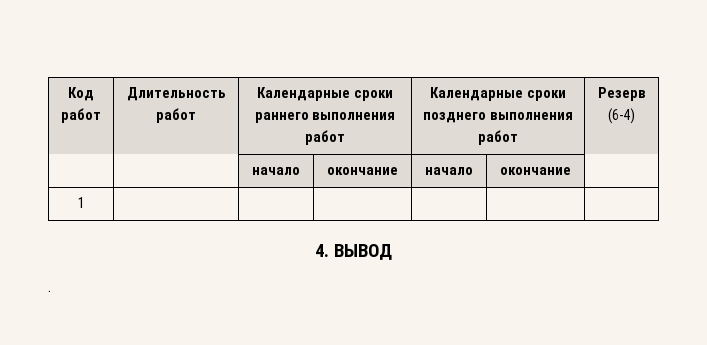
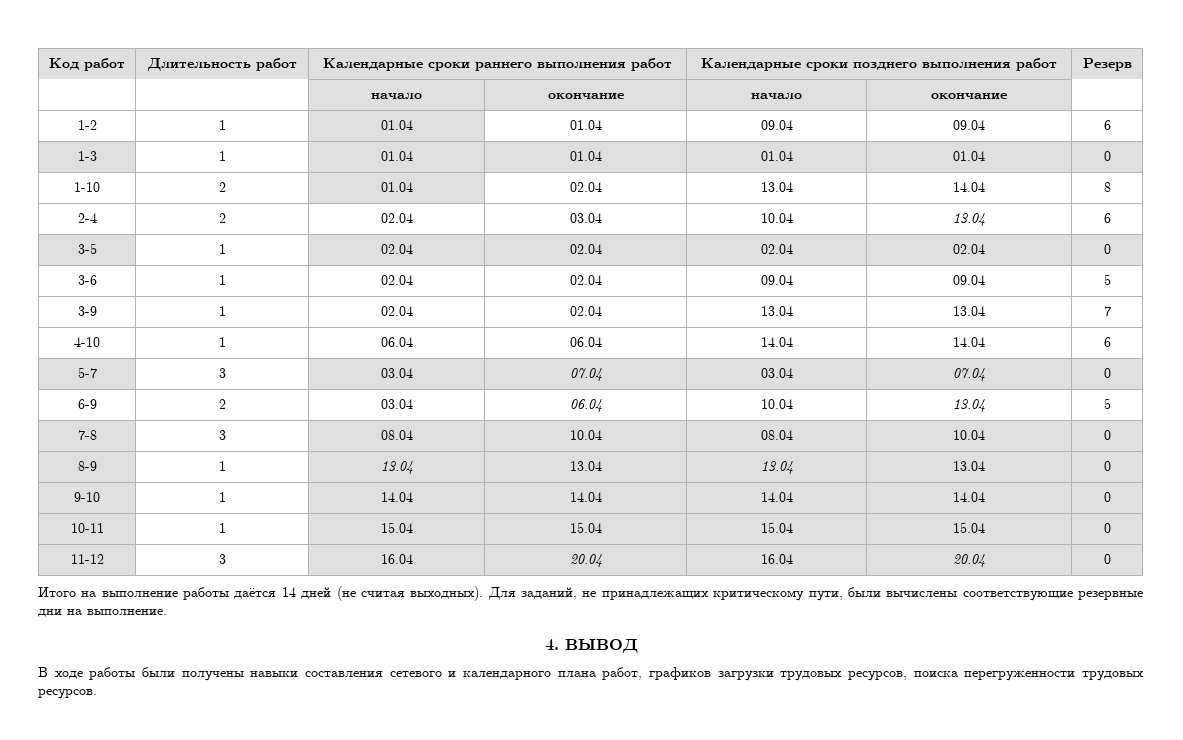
[608,108,635,124] (6-4) -> (1132, 64) none
[77,197,85,208] [315,244,392,260] [48,290,51,292] 1 | | | | | | // 4. ВЫВОД // . -> [77,120,97,130] [218,120,226,130] [380,120,413,130] [569,120,602,130] [760,120,793,130] [953,120,985,130] [1103,120,1111,130] [77,151,97,161] [218,151,226,161] [380,151,413,161] [569,151,602,161] [760,151,793,161] [953,151,985,161] [1103,151,1111,161] [74,182,100,192] [218,182,226,192] [380,182,413,192] [569,182,602,192] [760,182,793,192] [953,182,985,192] [1103,182,1111,192] [77,213,97,223] [218,213,226,223] [380,213,413,223] [569,213,602,223] [760,213,793,223] [953,213,985,226] [1103,213,1111,223] [77,243,97,254] [218,244,226,254] [380,244,413,254] [569,244,602,254] [760,244,793,254] [953,244,985,254] [1103,244,1111,254] [77,275,97,285] [218,275,226,285] [380,275,413,285] [569,275,602,285] [760,275,793,285] [953,275,985,285] [1103,274,1111,285] [77,306,97,316] [218,306,226,316] [380,306,413,316] [569,306,602,316] [760,306,793,316] [953,306,985,316] [1103,306,1111,316] [74,337,100,347] [218,337,226,347] [380,337,413,347] [569,337,602,347] [760,337,793,347] [953,337,985,347] [1103,337,1111,347] [77,367,97,378] [218,368,226,378] [380,368,413,378] [569,368,602,381] [760,368,793,378] [953,368,985,381] [1103,368,1111,378] [77,399,97,409] [218,399,226,409] [380,399,413,409] [569,399,602,412] [760,399,793,409] [953,399,985,412] [1103,398,1111,409] [77,430,97,440] [218,430,226,440] [380,430,413,440] [569,430,602,440] [760,430,793,440] [953,430,985,440] [1103,430,1111,440] [77,461,97,471] [218,461,226,471] [380,461,413,474] [569,461,602,471] [760,461,793,474] [953,461,985,471] [1103,461,1111,471] [74,492,100,502] [218,492,226,502] [380,492,413,502] [569,492,602,502] [760,492,793,502] [953,492,985,502] [1103,492,1111,502] [70,523,104,533] [218,523,226,533] [380,522,413,533] [569,522,602,533] [760,522,793,533] [953,522,985,533] [1103,523,1111,533] [70,554,104,564] [218,554,226,564] [380,554,413,564] [569,554,602,567] [760,554,793,564] [953,554,985,567] [1103,554,1111,564] [38,586,1143,601] [38,609,167,617] [544,638,638,653] [38,667,1144,681] [38,689,97,699] 1-2 | 1 | 01.04 | 01.04 | 09.04 | 09.04 | 6 // 1-3 | 1 | 01.04 | 01.04 | 01.04 | 01.04 | 0 // 1-10 | 2 | 01.04 | 02.04 | 13.04 | 14.04 | 8 // 2-4 | 2 | 02.04 | 03.04 | 10.04 | 13.04 | 6 // 3-5 | 1 | 02.04 | 02.04 | 02.04 | 02.04 | 0 // 3-6 | 1 | 02.04 | 02.04 | 09.04 | 09.04 | 5 // 3-9 | 1 | 02.04 | 02.04 | 13.04 | 13.04 | 7 // 4-10 | 1 | 06.04 | 06.04 | 14.04 | 14.04 | 6 // 5-7 | 3 | 03.04 | 07.04 | 03.04 | 07.04 | 0 // 6-9 | 2 | 03.04 | 06.04 | 10.04 | 13.04 | 5 // 7-8 | 3 | 08.04 | 10.04 | 08.04 | 10.04 | 0 // 8-9 | 1 | 13.04 | 13.04 | 13.04 | 13.04 | 0 // 9-10 | 1 | 14.04 | 14.04 | 14.04 | 14.04 | 0 // 10-11 | 1 | 15.04 | 15.04 | 15.04 | 15.04 | 0 // 11-12 | 3 | 16.04 | 20.04 | 16.04 | 20.04 | 0 // Итого на выполнение работы даётся 14 дней (не считая выходных). Для заданий, не принадлежащих критическому пути, были вычислены соответствующие резервные дни на выполнение. // 4. ВЫВОД // В ходе работы были получены навыки составления сетевого и календарного плана работ, графиков загрузки трудовых ресурсов, поиска перегруженности трудовых ресурсов.

